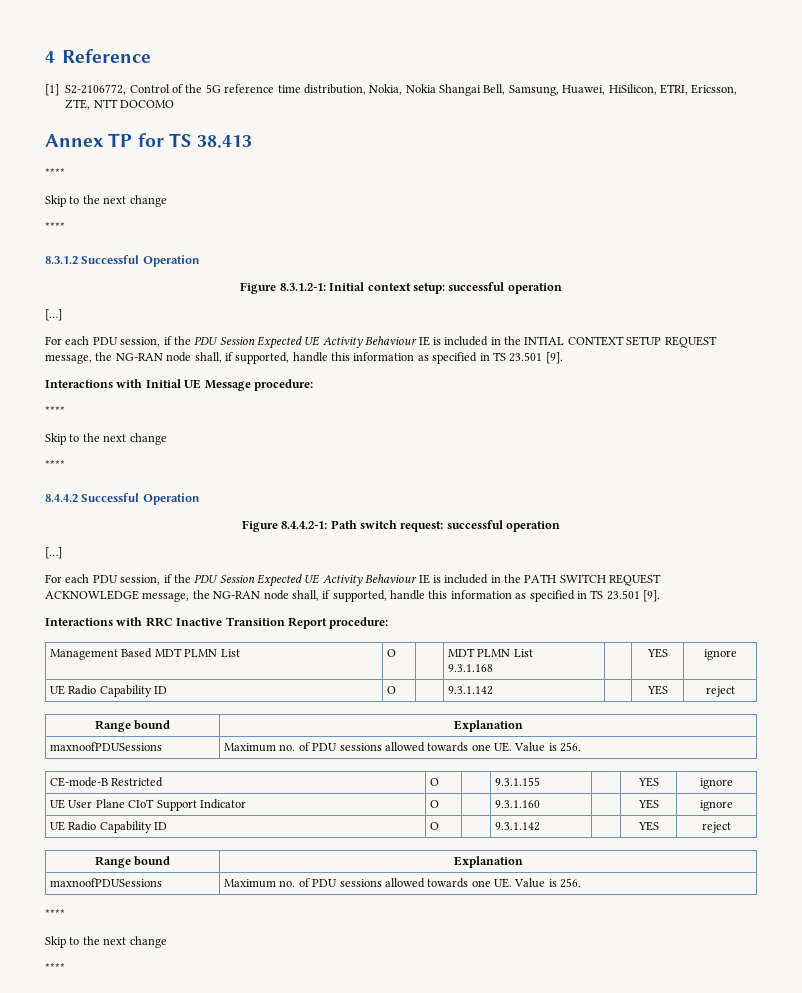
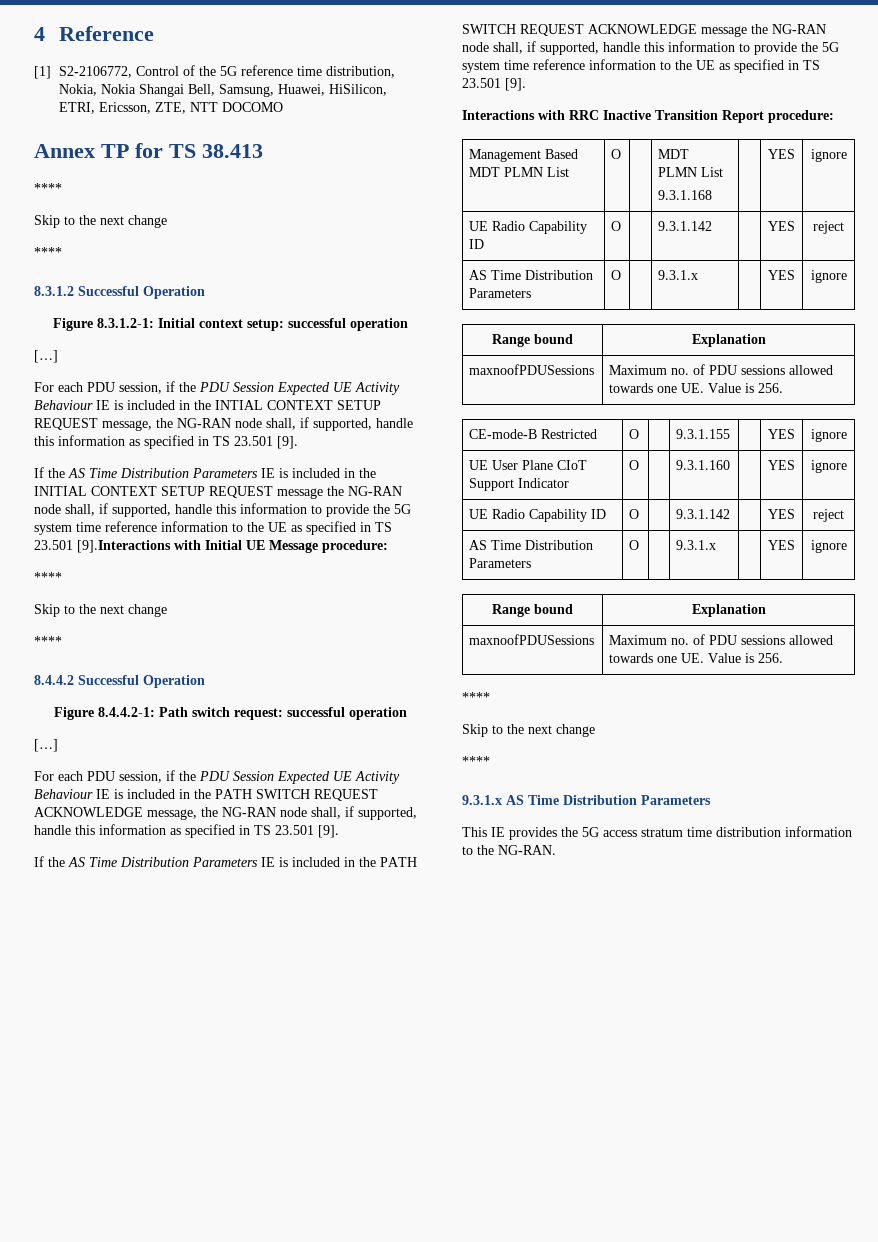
[45,380,113,388] Interactions -> [34,467,376,478] [34,486,402,499] [34,503,411,517] [34,521,392,535] [34,540,171,553] If the AS Time Distribution Parameters IE is included in the INITIAL CONTEXT SETUP REQUEST message the NG-RAN node shall, if supported, handle this information to provide the 5G system time reference information to the UE as specified in TS 23.501 [9].Interactions
(660, 596) none -> [34,856,417,867] [462,24,826,37] [462,41,839,55] [462,59,820,73] [462,78,526,91] // If the AS Time Distribution Parameters IE is included in the PATH SWITCH REQUEST ACKNOWLEDGE message the NG-RAN node shall, if supported, handle this information to provide the 5G system time reference information to the UE as specified in TS 23.501 [9].
(735, 691) none -> [469,270,594,280] [469,288,532,298] [611,270,622,280] [658,270,699,280] [768,270,795,280] [810,270,847,283] // AS Time Distribution Parameters | O | | 9.3.1.x | | YES | ignore
(731, 827) none -> [469,540,594,550] [469,558,532,568] [629,540,640,550] [676,540,717,550] [768,540,795,550] [810,540,847,553] // AS Time Distribution Parameters | O | | 9.3.1.x | | YES | ignore
(65, 967) none -> [462,795,711,805] [462,826,852,840] [462,845,556,855] // 9.3.1.x AS Time Distribution Parameters // This IE provides the 5G access stratum time distribution information to the NG-RAN.

